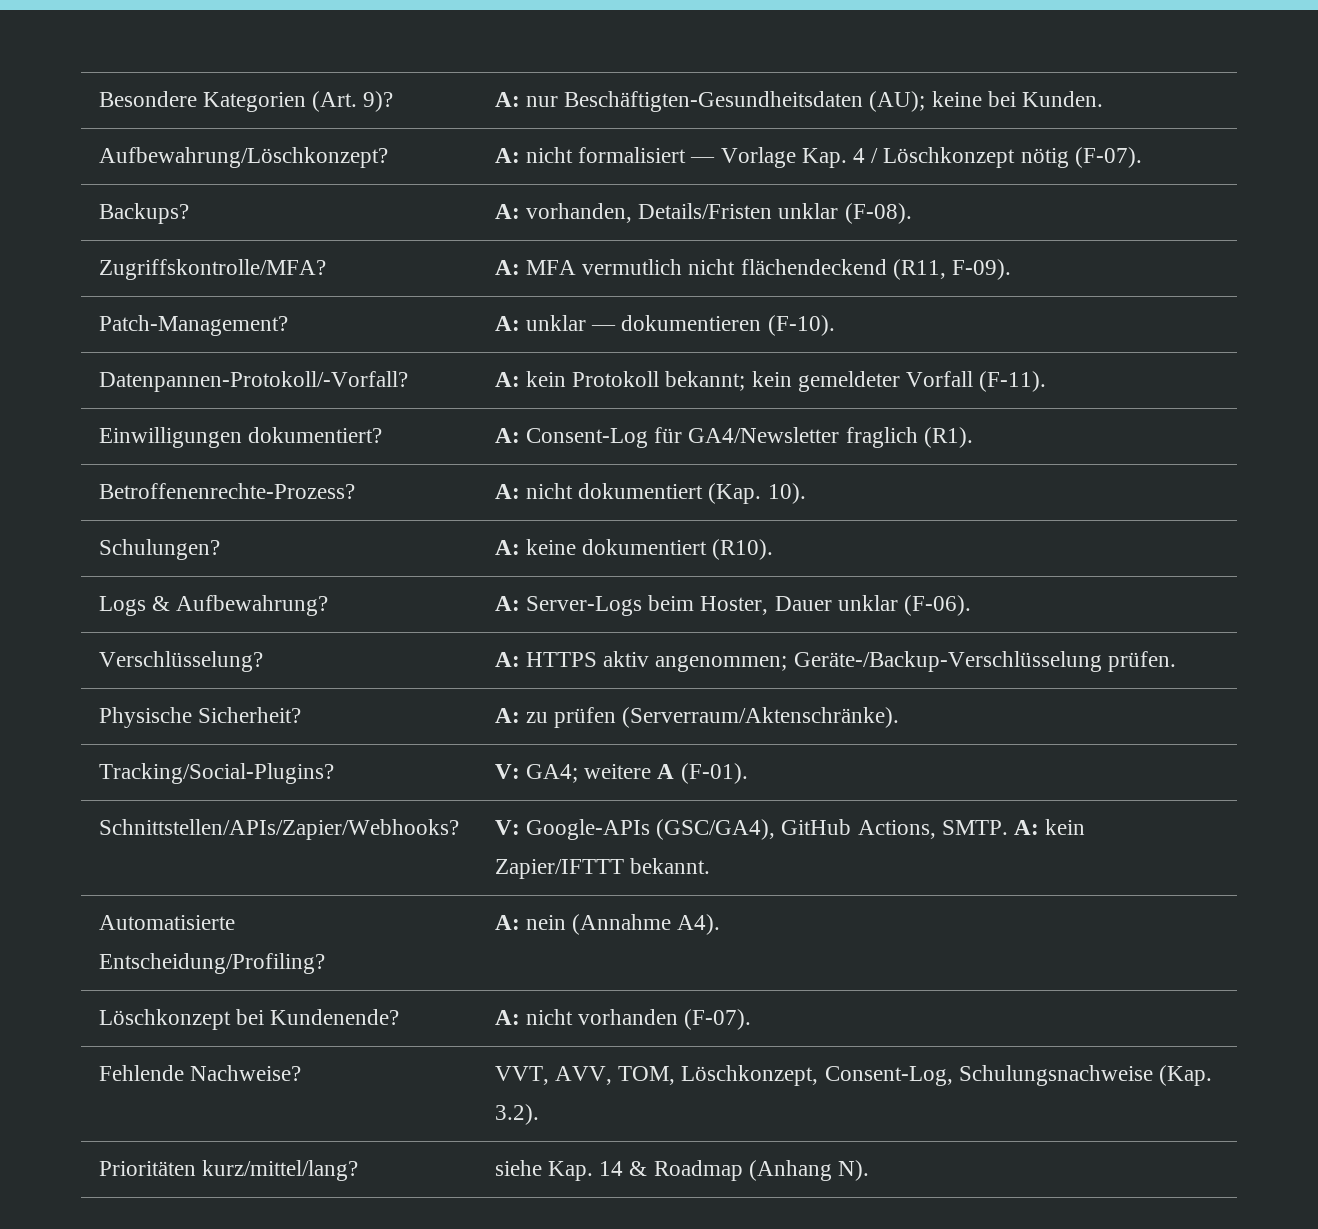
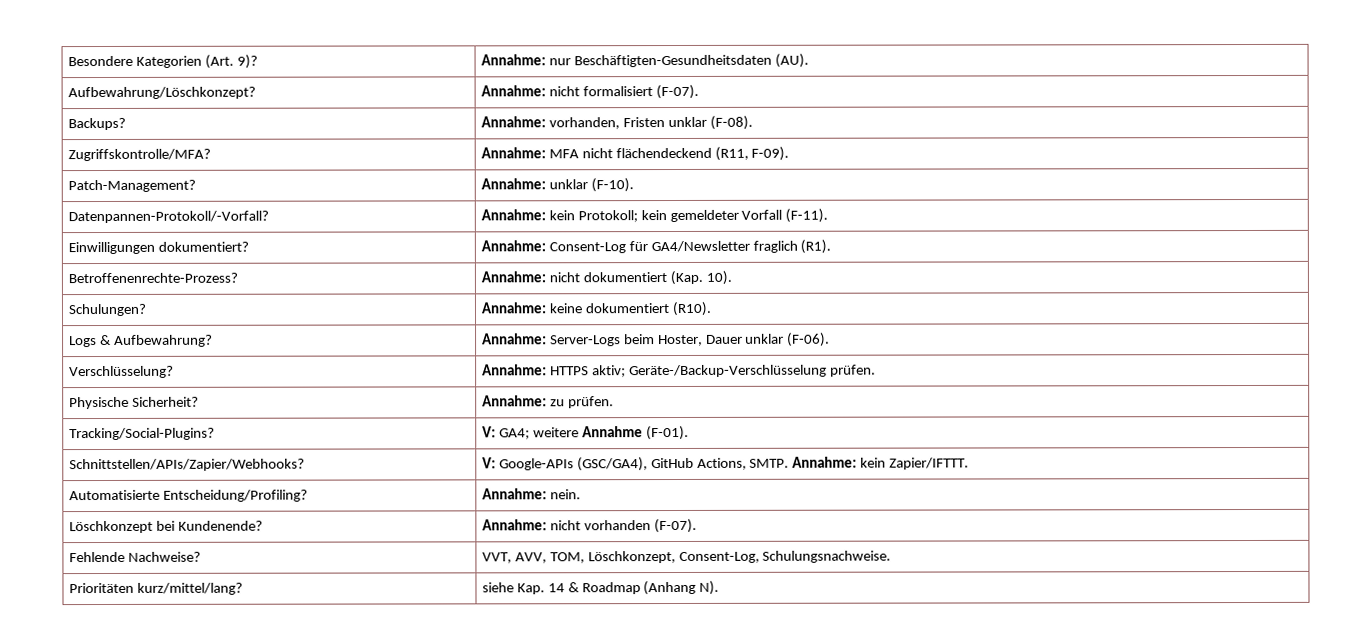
[494,92,520,107] A: -> [480,54,546,66] Annahme:
[869,91,1103,112] (AU); keine bei Kunden. -> [774,53,809,68] (AU).
[494,148,520,163] A: -> [480,85,546,97] Annahme:
[690,147,1069,168] — Vorlage Kap. 4 / Löschkonzept nötig -> (653, 91) none
[494,203,773,223] A: vorhanden, Details/Fristen -> [480,116,665,130] Annahme: vorhanden, Fristen
[494,259,683,275] A: MFA vermutlich -> [480,147,579,159] Annahme: MFA
[494,315,835,336] [98,371,408,392] [494,371,746,391] A: unklar — dokumentieren (F-10). // Datenpannen-Protokoll/-Vorfall? | A: kein Protokoll bekannt; -> [480,178,634,193] [67,210,269,224] [480,209,638,223] Annahme: unklar (F-10). // Datenpannen-Protokoll/-Vorfall? | Annahme: kein Protokoll;
[494,428,520,443] A: -> [480,240,546,252] Annahme:
[494,484,520,499] A: -> [480,271,546,283] Annahme:
[494,540,520,555] A: -> [480,302,546,314] Annahme:
[494,596,520,611] A: -> [481,333,547,345] Annahme:
[494,651,788,672] A: HTTPS aktiv angenommen; -> [481,364,626,378] Annahme: HTTPS aktiv;
[494,707,900,728] A: zu prüfen (Serverraum/Aktenschränke). -> [481,395,614,409] Annahme: zu prüfen.
[657,764,675,779] A -> [581,426,643,438] Annahme
[1013,819,1086,835] [494,858,710,879] [98,915,235,930] [98,953,325,974] [494,914,721,935] A: kein Zapier/IFTTT bekannt. // Automatisierte Entscheidung/Profiling? | A: nein (Annahme A4). -> [792,456,970,470] [68,489,308,502] [481,488,581,500] Annahme: kein Zapier/IFTTT. // Automatisierte Entscheidung/Profiling? | Annahme: nein.
[494,1010,520,1025] A: -> [481,519,547,531] Annahme:
[958,1065,1212,1086] [494,1104,539,1125] Schulungsnachweise (Kap. 3.2). -> [762,550,892,563] Schulungsnachweise.

